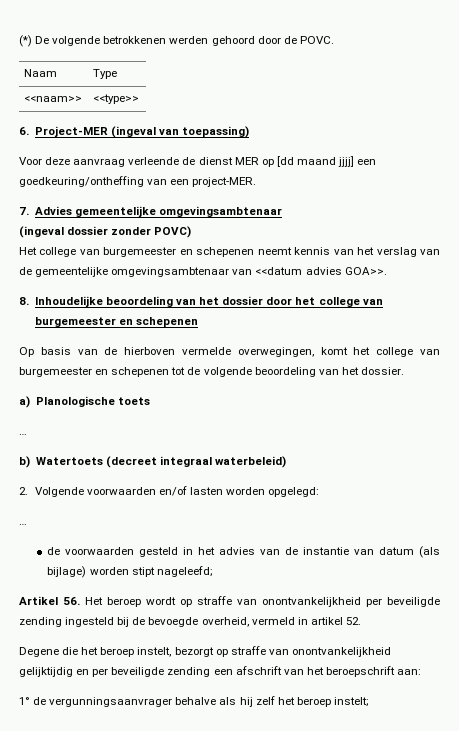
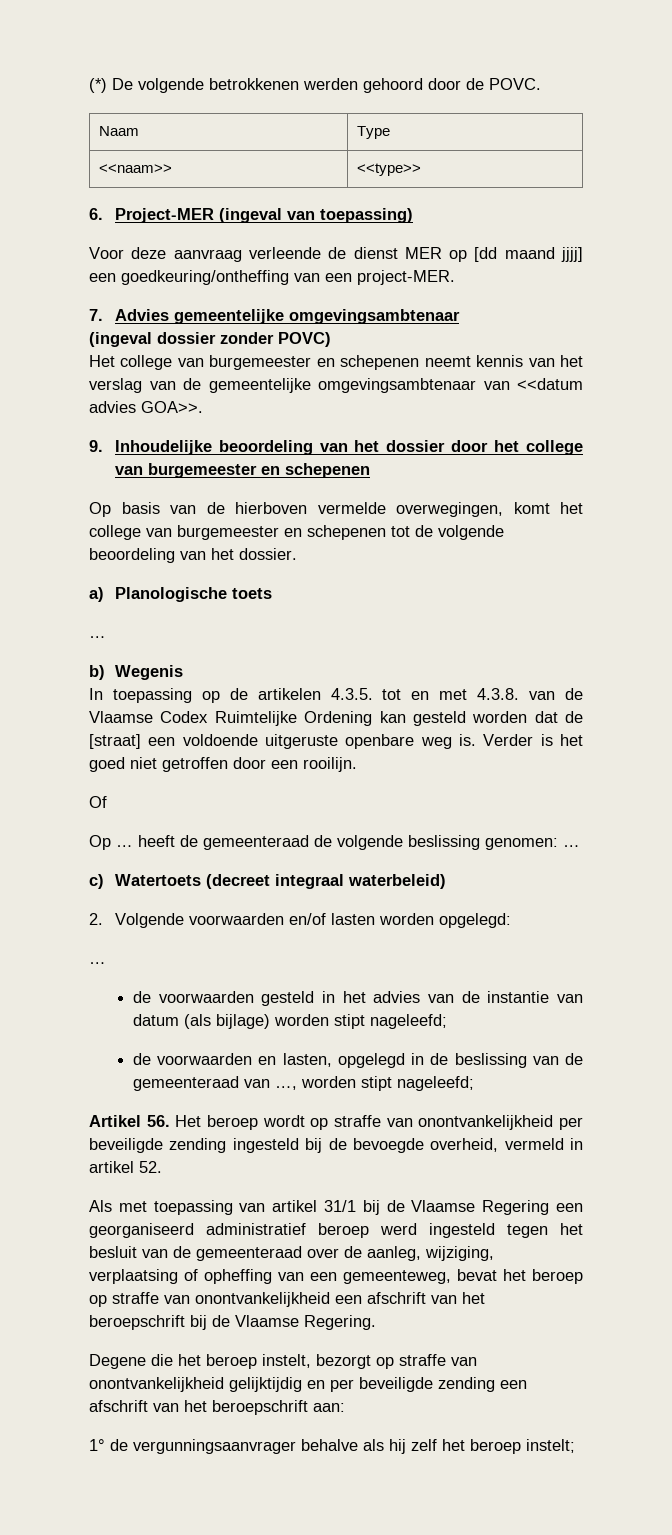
[19,297,29,305] 8. -> [89,440,103,452] 9.
(30, 462) none -> [114,665,183,680] [89,688,584,703] [89,711,583,726] [89,734,583,749] [89,757,357,772] [89,796,107,808] [89,835,580,850] [89,874,104,889] Wegenis // In toepassing op de artikelen 4.3.5. tot en met 4.3.8. van de Vlaamse Codex Ruimtelijke Ordening kan gesteld worden dat de [straat] een voldoende uitgeruste openbare weg is. Verder is het goed niet getroffen door een rooilijn. // Of // Op … heeft de gemeenteraad de volgende beslissing genomen: … // c)
(213, 571) none -> [132,1053,583,1068] [132,1076,474,1091] // de voorwaarden en lasten, opgelegd in de beslissing van de gemeenteraad van …, worden stipt nageleefd;
(361, 621) none -> [89,1200,583,1215] [89,1223,583,1238] [89,1246,494,1261] [89,1269,583,1284] [89,1292,485,1307] [89,1315,376,1330] // Als met toepassing van artikel 31/1 bij de Vlaamse Regering een georganiseerd administratief beroep werd ingesteld tegen het besluit van de gemeenteraad over de aanleg, wijziging, verplaatsing of opheffing van een gemeenteweg, bevat het beroep op straffe van onontvankelijkheid een afschrift van het beroepschrift bij de Vlaamse Regering.

